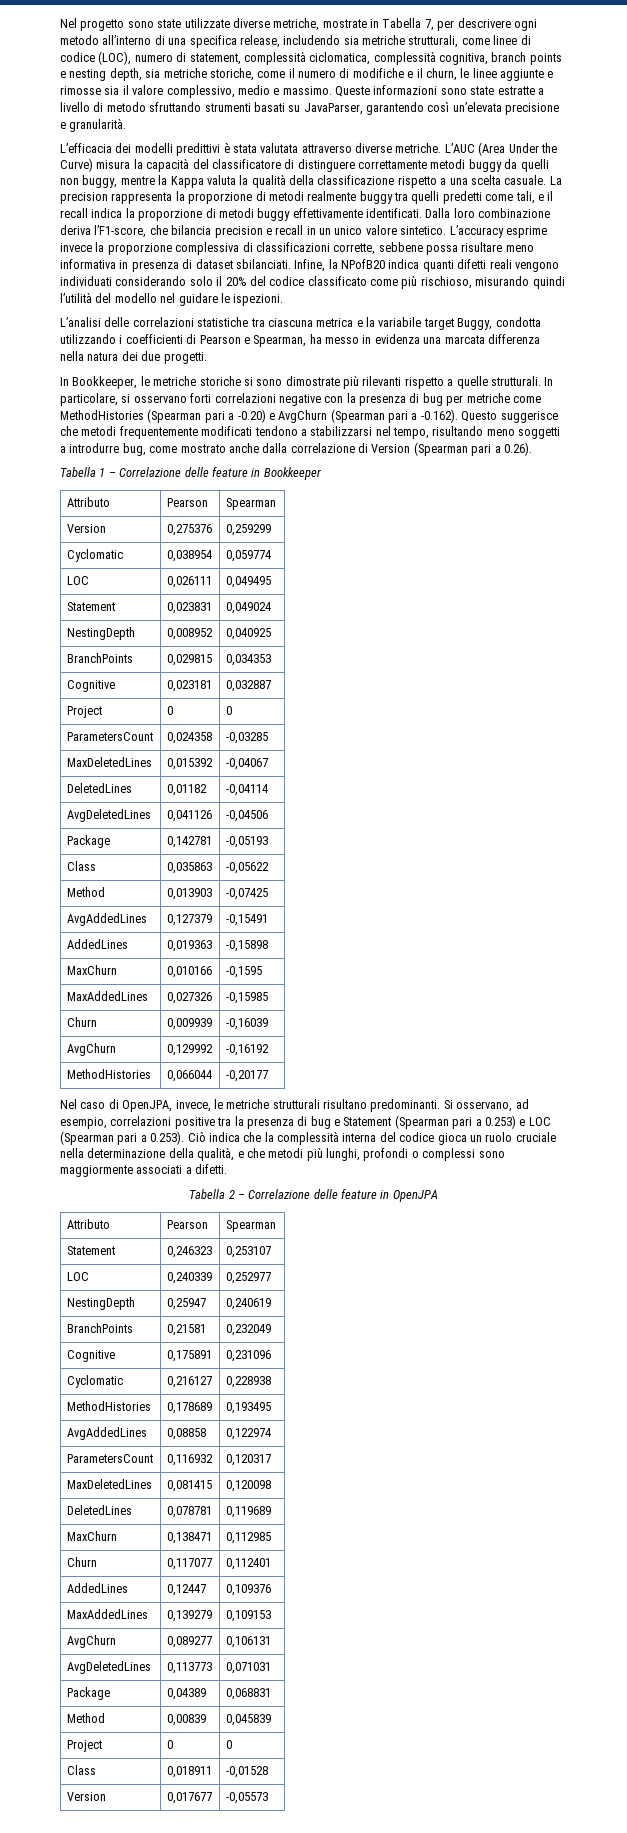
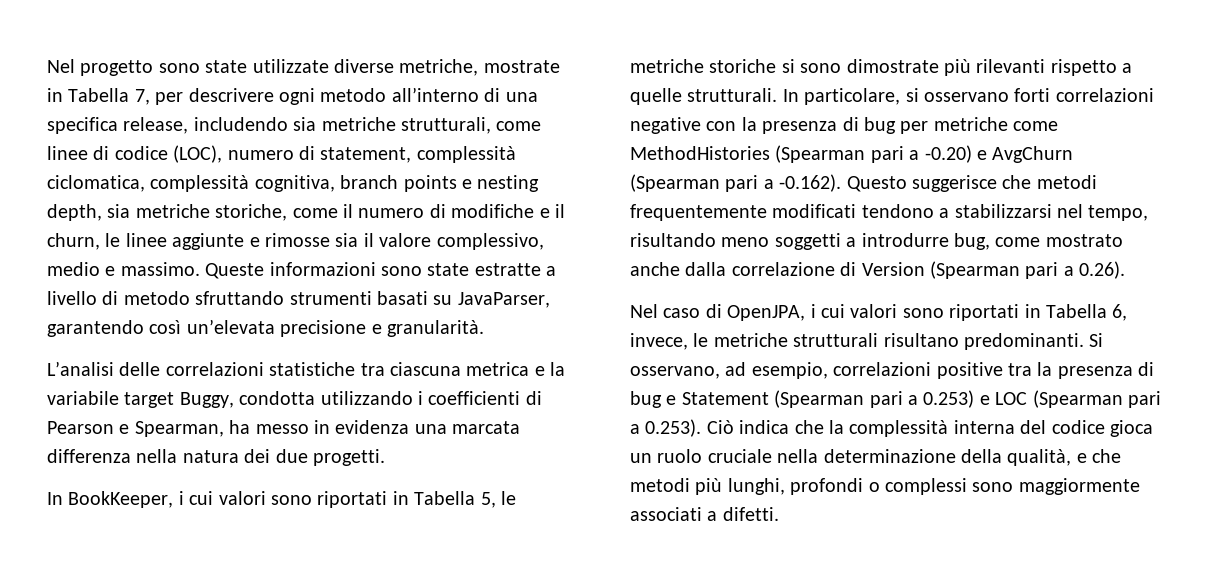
[60,142,557,156] [60,158,549,172] [60,174,562,188] [60,191,554,204] [60,208,551,221] [60,225,547,238] [60,242,534,255] [60,259,559,272] [60,276,565,289] [60,292,284,306] // L’efficacia dei modelli predittivi è stata valutata attraverso diverse metriche. L’AUC (Area Under the Curve) misura la capacità del classificatore di distinguere correttamente metodi buggy da quelli non buggy, mentre la Kappa valuta la qualità della classificazione rispetto a una scelta casuale. La precision rappresenta la proporzione di metodi realmente buggy tra quelli predetti come tali, e il recall indica la proporzione di metodi buggy effettivamente identificati. Dalla loro combinazione deriva l’F1-score, che bilancia precision e recall in un unico valore sintetico. L’accuracy esprime invece la proporzione complessiva di classificazioni corrette, sebbene possa risultare meno informativa in presenza di dataset sbilanciati. Infine, la NPofB20 indica quanti difetti reali vengono individuati considerando solo il 20% del codice classificato come più rischioso, misurando quindi l’utilità del modello nel guidare le ispezioni. -> (484, 328) none
[72,376,138,389] Bookkeeper, -> [68,491,496,508] BookKeeper, i cui valori sono riportati in Tabella 5,
[60,467,321,480] [66,497,110,507] [166,498,208,507] [225,498,276,510] [66,524,106,533] [166,524,212,536] [225,524,271,536] [66,549,123,562] [166,550,212,562] [225,550,271,562] [66,576,89,585] [166,576,212,588] [225,576,271,588] [66,602,115,611] [166,602,212,614] [225,602,271,614] [66,627,135,640] [166,628,213,640] [225,628,271,640] [66,653,133,663] [166,654,212,666] [225,654,271,666] [66,680,115,692] [166,680,212,692] [225,680,271,692] [66,706,102,718] [166,706,173,715] [225,706,232,715] [66,732,153,741] [166,732,212,744] [225,732,268,744] [66,757,152,767] [166,758,213,770] [225,758,268,770] [66,783,132,793] [166,784,207,796] [225,784,268,796] [66,809,151,822] [166,810,212,822] [225,810,268,822] [66,835,110,848] [166,836,212,848] [225,836,268,848] [66,861,96,871] [166,862,212,874] [225,862,269,874] [66,887,105,897] [166,888,212,900] [225,888,268,900] [66,913,147,926] [166,914,212,926] [225,914,268,926] [66,939,128,949] [166,940,212,952] [225,940,268,952] [66,965,117,975] [166,966,212,978] [225,966,262,978] [66,991,148,1001] [166,992,212,1004] [225,992,268,1004] [66,1017,97,1027] [166,1018,212,1030] [225,1018,268,1030] [66,1043,116,1056] [166,1044,213,1056] [225,1044,269,1056] [66,1069,151,1079] [166,1070,212,1082] [225,1070,268,1082] [60,1099,173,1112] Tabella 1 – Correlazione delle feature in Bookkeeper // Attributo | Pearson | Spearman // Version | 0,275376 | 0,259299 // Cyclomatic | 0,038954 | 0,059774 // LOC | 0,026111 | 0,049495 // Statement | 0,023831 | 0,049024 // NestingDepth | 0,008952 | 0,040925 // BranchPoints | 0,029815 | 0,034353 // Cognitive | 0,023181 | 0,032887 // Project | 0 | 0 // ParametersCount | 0,024358 | -0,03285 // MaxDeletedLines | 0,015392 | -0,04067 // DeletedLines | 0,01182 | -0,04114 // AvgDeletedLines | 0,041126 | -0,04506 // Package | 0,142781 | -0,05193 // Class | 0,035863 | -0,05622 // Method | 0,013903 | -0,07425 // AvgAddedLines | 0,127379 | -0,15491 // AddedLines | 0,019363 | -0,15898 // MaxChurn | 0,010166 | -0,1595 // MaxAddedLines | 0,027326 | -0,15985 // Churn | 0,009939 | -0,16039 // AvgChurn | 0,129992 | -0,16192 // MethodHistories | 0,066044 | -0,20177 // Nel caso di OpenJPA, -> [630,304,1128,321] Nel caso di OpenJPA, i cui valori sono riportati in Tabella 6,
[189,1189,438,1202] [66,1219,110,1229] [166,1220,208,1229] [225,1220,276,1232] [66,1246,115,1255] [166,1246,212,1258] [225,1246,271,1258] [66,1272,89,1281] [166,1272,212,1284] [225,1272,271,1284] [66,1297,135,1310] [166,1298,206,1310] [225,1298,271,1310] [66,1323,133,1333] [166,1324,206,1336] [225,1324,271,1336] [66,1350,115,1362] [166,1350,212,1362] [225,1350,271,1362] [66,1375,123,1388] [166,1376,212,1388] [225,1376,271,1388] [66,1401,151,1411] [166,1402,212,1414] [225,1402,271,1414] [66,1427,147,1440] [166,1428,206,1440] [225,1428,271,1440] [66,1454,153,1463] [166,1454,213,1466] [225,1454,271,1466] [66,1479,152,1489] [166,1480,212,1492] [225,1480,271,1492] [66,1505,132,1515] [166,1506,212,1518] [225,1506,271,1518] [66,1531,117,1541] [166,1532,212,1544] [225,1532,271,1544] [66,1557,97,1567] [166,1558,212,1570] [225,1558,271,1570] [66,1583,128,1593] [166,1584,206,1596] [225,1584,271,1596] [66,1609,148,1619] [166,1610,212,1622] [225,1610,271,1622] [66,1635,116,1648] [166,1636,212,1648] [225,1636,271,1648] [66,1661,151,1674] [166,1662,212,1674] [225,1662,271,1674] [66,1687,110,1700] [166,1688,206,1700] [225,1688,271,1700] [66,1713,105,1723] [166,1714,206,1726] [225,1714,271,1726] [66,1740,102,1752] [166,1740,173,1749] [225,1740,232,1749] [66,1765,96,1775] [166,1766,212,1778] [225,1766,268,1778] [66,1792,106,1801] [166,1792,212,1804] [225,1792,268,1804] // Tabella 2 – Correlazione delle feature in OpenJPA // Attributo | Pearson | Spearman // Statement | 0,246323 | 0,253107 // LOC | 0,240339 | 0,252977 // NestingDepth | 0,25947 | 0,240619 // BranchPoints | 0,21581 | 0,232049 // Cognitive | 0,175891 | 0,231096 // Cyclomatic | 0,216127 | 0,228938 // MethodHistories | 0,178689 | 0,193495 // AvgAddedLines | 0,08858 | 0,122974 // ParametersCount | 0,116932 | 0,120317 // MaxDeletedLines | 0,081415 | 0,120098 // DeletedLines | 0,078781 | 0,119689 // MaxChurn | 0,138471 | 0,112985 // Churn | 0,117077 | 0,112401 // AddedLines | 0,12447 | 0,109376 // MaxAddedLines | 0,139279 | 0,109153 // AvgChurn | 0,089277 | 0,106131 // AvgDeletedLines | 0,113773 | 0,071031 // Package | 0,04389 | 0,068831 // Method | 0,00839 | 0,045839 // Project | 0 | 0 // Class | 0,018911 | -0,01528 // Version | 0,017677 | -0,05573 -> (779, 514) none

